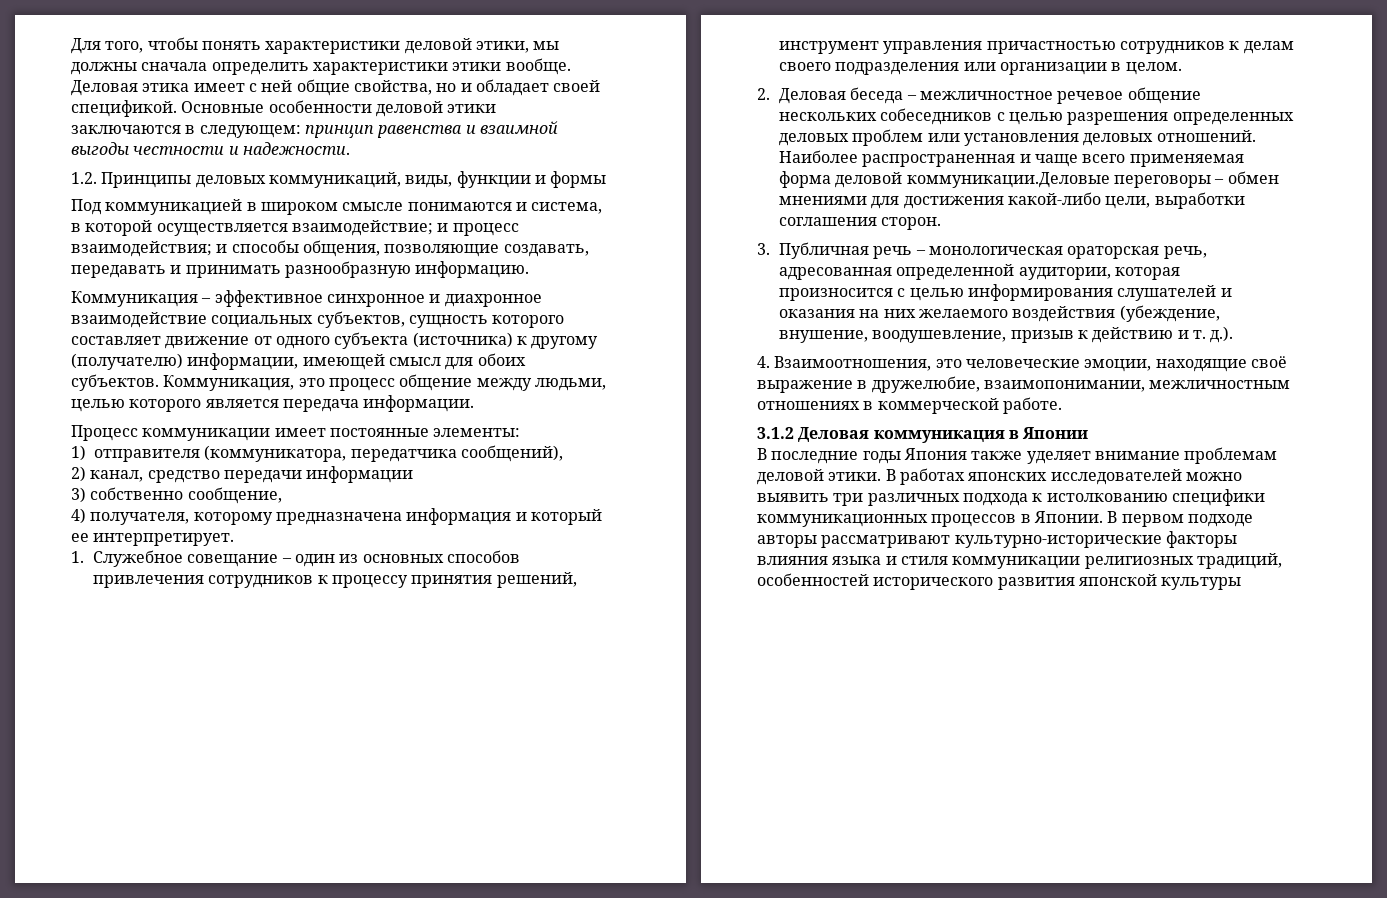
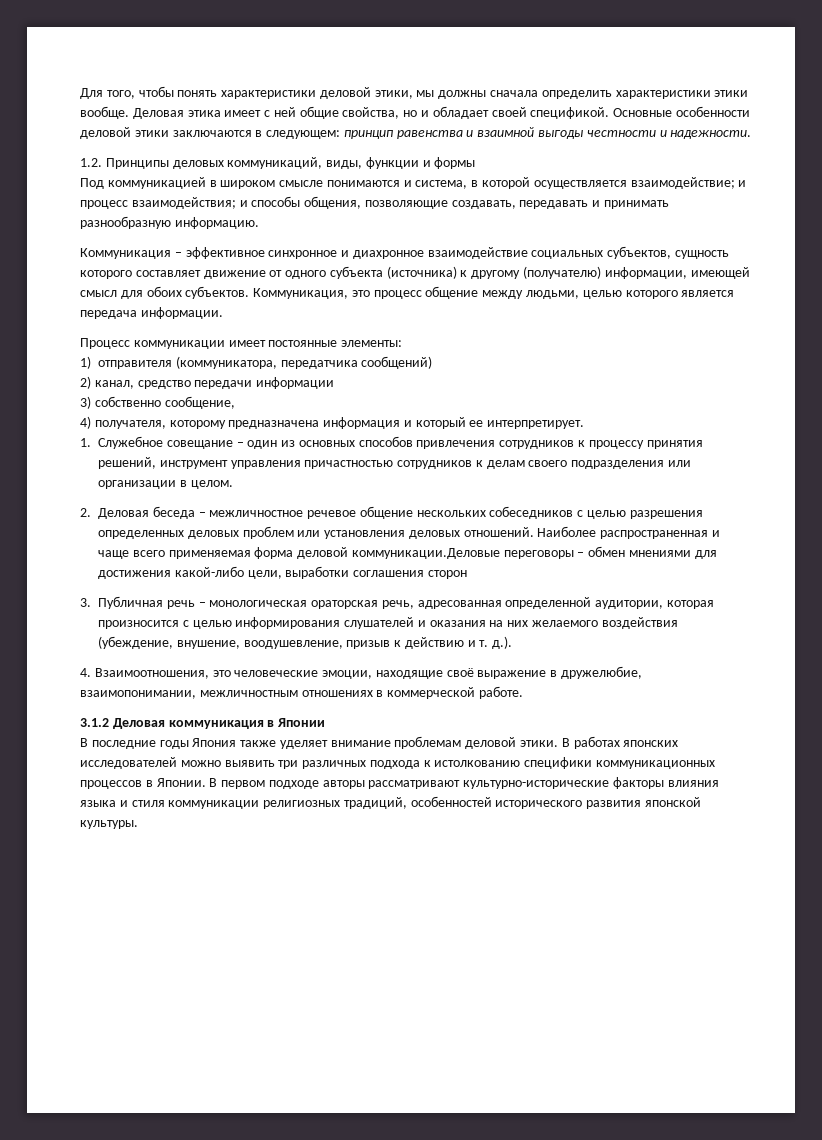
[460,445,563,462] сообщений), -> [361,356,433,369] сообщений)
[881,217,942,230] сторон. -> [427,570,467,579] сторон
[1161,577,1242,590] культуры -> [80,820,138,829] культуры.

